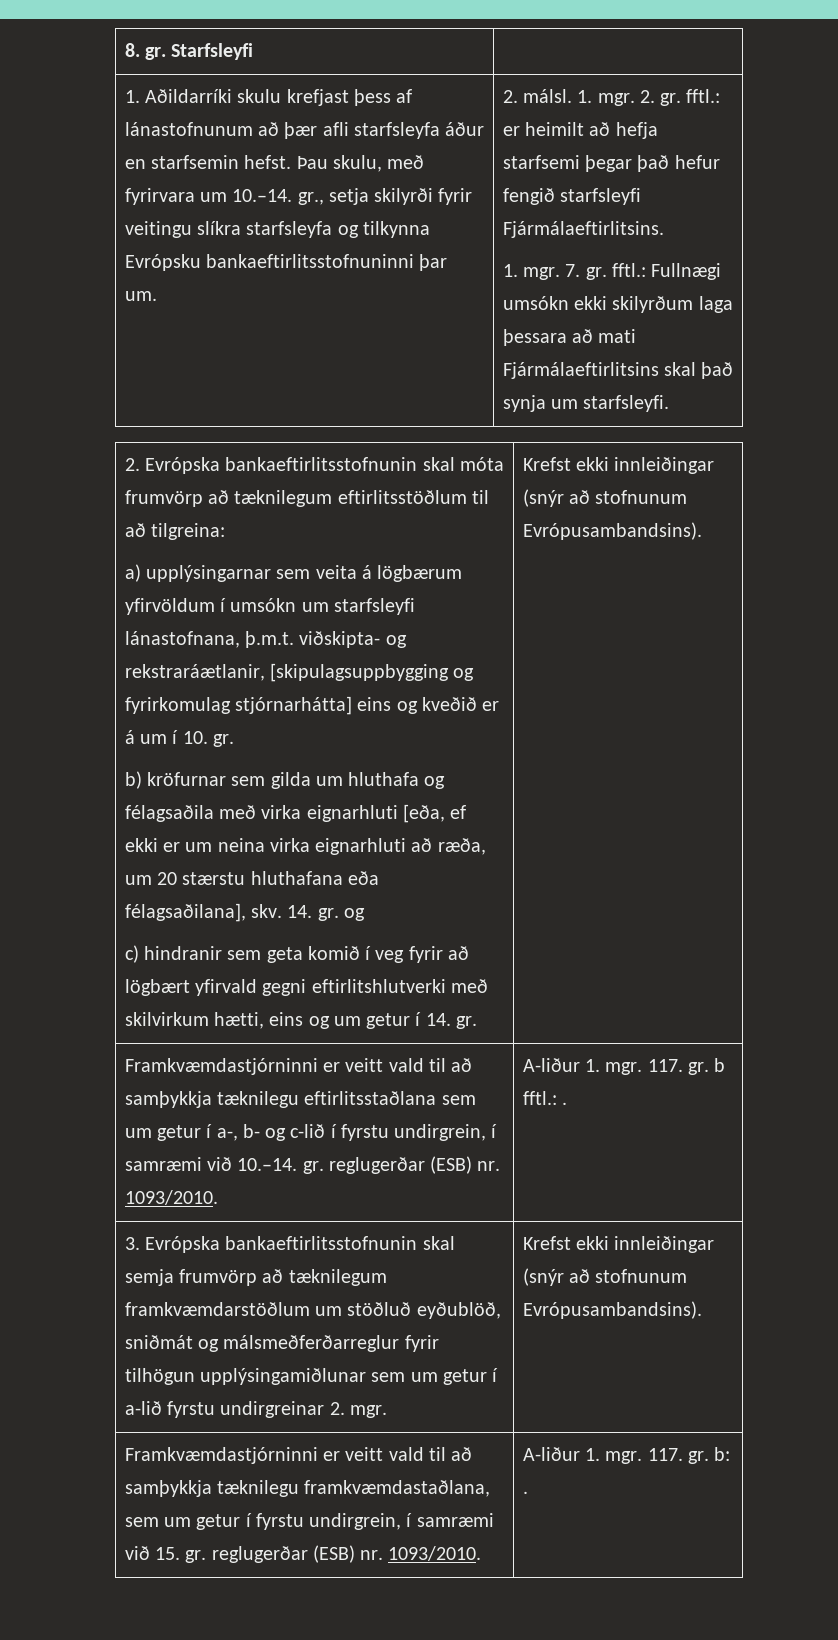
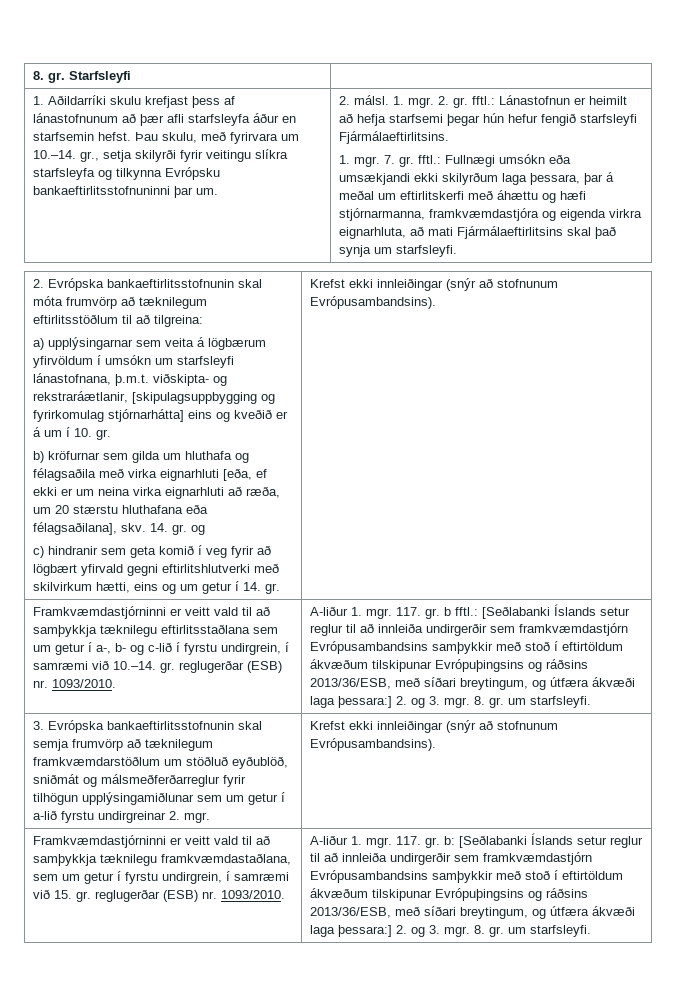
(721, 96) none -> [498,95,570,105] Lánastofnun
[637,155,670,172] það -> [482,113,504,123] hún
(569, 303) none -> [548,154,571,164] [338,173,410,185] eða umsækjandi
[502,329,567,346] þessara -> [529,172,614,185] [338,190,586,203] [338,208,642,221] [338,227,406,239] þessara, þar á meðal um eftirlitskerfi með áhættu og hæfi stjórnarmanna, framkvæmdastjóra og eigenda virkra eignarhluta,
[561,1102,567,1105] . -> [481,604,630,619] [309,623,628,636] [309,641,623,654] [309,659,588,672] [309,677,635,690] [309,696,591,708] [Seðlabanki Íslands setur reglur til að innleiða undirgerðir sem framkvæmdastjórn Evrópusambandsins samþykkir með stoð í eftirtöldum ákvæðum tilskipunar Evrópuþingsins og ráðsins 2013/36/ESB, með síðari breytingum, og útfæra ákvæði laga þessara:] 2. og 3. mgr. 8. gr. um starfsleyfi.
[522,1491,528,1494] . -> [458,833,643,848] [309,852,592,865] [309,870,623,883] [309,888,588,901] [309,906,635,919] [309,925,591,937] [Seðlabanki Íslands setur reglur til að innleiða undirgerðir sem framkvæmdastjórn Evrópusambandsins samþykkir með stoð í eftirtöldum ákvæðum tilskipunar Evrópuþingsins og ráðsins 2013/36/ESB, með síðari breytingum, og útfæra ákvæði laga þessara:] 2. og 3. mgr. 8. gr. um starfsleyfi.

